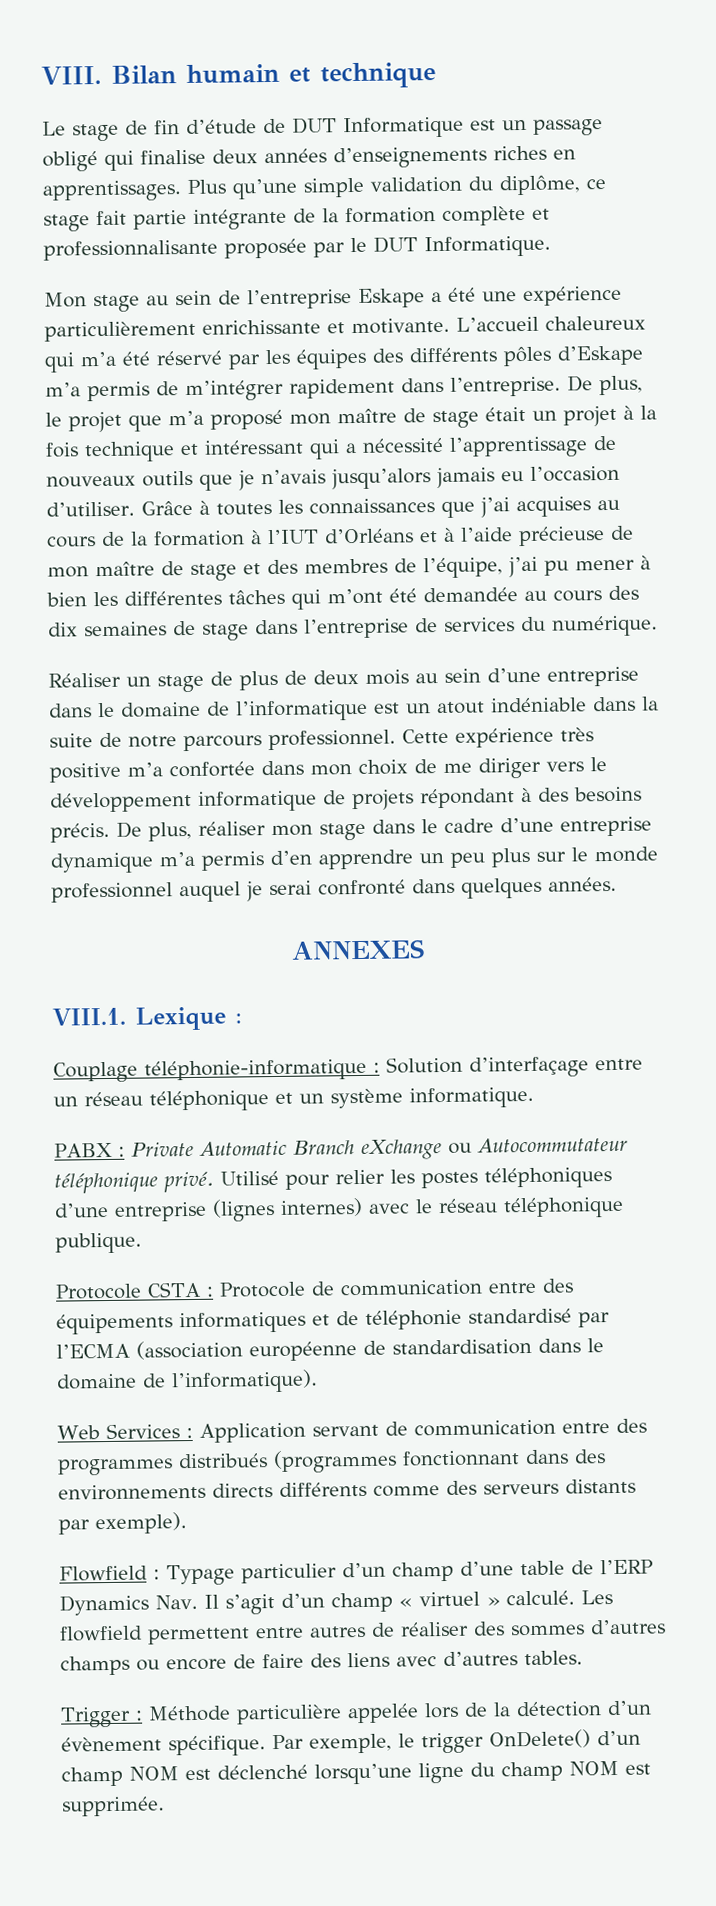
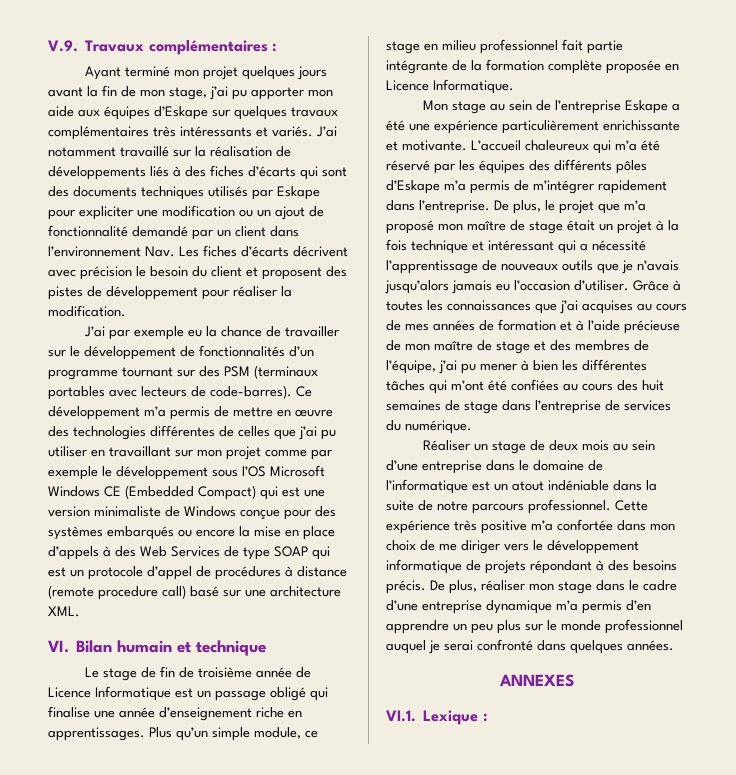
[41,65,102,85] VIII. -> [48,40,277,55] [84,66,327,80] [48,85,333,100] [48,106,338,120] [48,126,337,140] [48,146,291,157] [48,165,347,180] [48,186,320,200] [48,205,324,220] [48,225,299,240] [48,245,348,257] [48,266,347,280] [48,286,292,300] [48,305,126,317] [83,326,339,340] [48,345,314,360] [48,365,318,380] [48,385,312,400] [48,406,333,420] [48,425,336,440] [48,446,332,460] [48,465,325,480] [48,485,325,500] [48,506,336,520] [48,526,335,540] [48,546,330,560] [48,566,347,580] [48,585,341,600] [48,606,80,617] [48,640,69,653] V.9. Travaux complémentaires : // Ayant terminé mon projet quelques jours avant la fin de mon stage, j’ai pu apporter mon aide aux équipes d’Eskape sur quelques travaux complémentaires très intéressants et variés. J’ai notamment travaillé sur la réalisation de développements liés à des fiches d’écarts qui sont des documents techniques utilisés par Eskape pour expliciter une modification ou un ajout de fonctionnalité demandé par un client dans l’environnement Nav. Les fiches d’écarts décrivent avec précision le besoin du client et proposent des pistes de développement pour réaliser la modification. // J’ai par exemple eu la chance de travailler sur le développement de fonctionnalités d’un programme tournant sur des PSM (terminaux portables avec lecteurs de code-barres). Ce développement m’a permis de mettre en œuvre des technologies différentes de celles que j’ai pu utiliser en travaillant sur mon projet comme par exemple le développement sous l’OS Microsoft Windows CE (Embedded Compact) qui est une version minimaliste de Windows conçue pour des systèmes embarqués ou encore la mise en place d’appels à des Web Services de type SOAP qui est un protocole d’appel de procédures à distance (remote procedure call) basé sur une architecture XML. // VI.
[186,117,337,134] d’étude de DUT -> [178,667,311,678] [48,687,91,698] de troisième année de Licence
[212,145,576,169] [42,174,606,202] [43,214,90,232] deux années d’enseignements riches en apprentissages. Plus qu’une simple validation du diplôme, ce stage -> [94,707,302,721] [48,727,318,741] [386,39,558,54] une année d’enseignement riche en apprentissages. Plus qu’un simple module, ce stage en milieu professionnel
[532,208,550,220] [43,236,418,261] et professionnalisante proposée par le DUT -> [606,60,679,74] [386,80,429,91] proposée en Licence
[130,528,414,547] la formation à l’IUT d’Orléans -> [405,319,556,331] mes années de formation
[423,587,518,603] demandée -> [511,379,559,391] confiées
[48,622,78,637] dix -> [642,380,664,391] huit
[239,670,307,691] plus de -> (545, 445) none
[52,1007,126,1026] VIII.1. -> [386,710,416,722] VI.1.
[53,1056,643,1083] [53,1086,534,1112] [54,1136,628,1160] [54,1167,612,1194] [54,1196,624,1222] [55,1232,142,1254] [55,1278,574,1300] [56,1308,610,1335] [56,1338,604,1362] [56,1369,318,1394] [57,1418,647,1443] [57,1449,606,1476] [58,1478,636,1501] [58,1512,187,1535] [59,1559,653,1586] [59,1590,613,1616] [59,1619,666,1645] [60,1650,583,1676] [60,1700,652,1728] [61,1729,641,1757] [61,1760,651,1787] [62,1796,165,1817] // Couplage téléphonie-informatique : Solution d’interfaçage entre un réseau téléphonique et un système informatique. // PABX : Private Automatic Branch eXchange ou Autocommutateur téléphonique privé. Utilisé pour relier les postes téléphoniques d’une entreprise (lignes internes) avec le réseau téléphonique publique. // Protocole CSTA : Protocole de communication entre des équipements informatiques et de téléphonie standardisé par l’ECMA (association européenne de standardisation dans le domaine de l’informatique). // Web Services : Application servant de communication entre des programmes distribués (programmes fonctionnant dans des environnements directs différents comme des serveurs distants par exemple). // Flowfield : Typage particulier d’un champ d’une table de l’ERP Dynamics Nav. Il s’agit d’un champ « virtuel » calculé. Les flowfield permettent entre autres de réaliser des sommes d’autres champs ou encore de faire des liens avec d’autres tables. // Trigger : Méthode particulière appelée lors de la détection d’un évènement spécifique. Par exemple, le trigger OnDelete() d’un champ NOM est déclenché lorsqu’une ligne du champ NOM est supprimée. -> (488, 717) none

